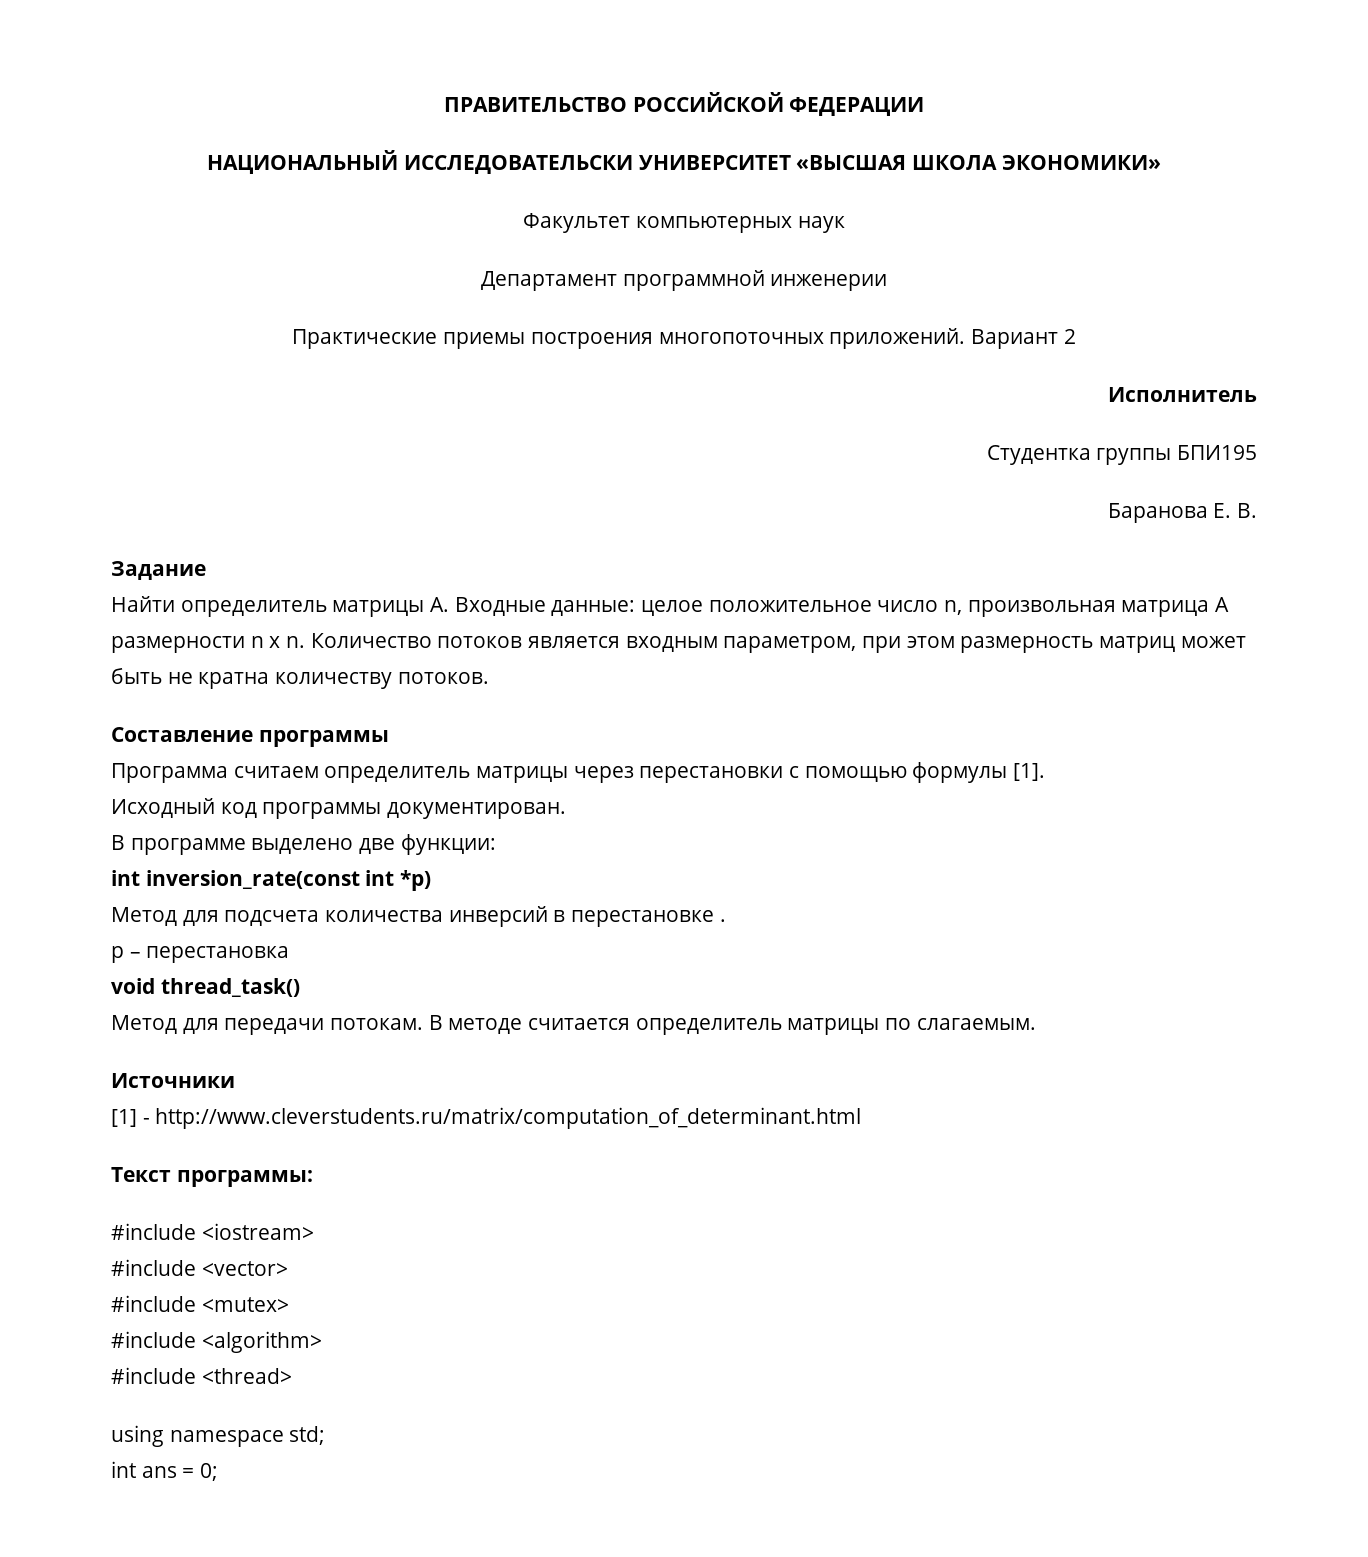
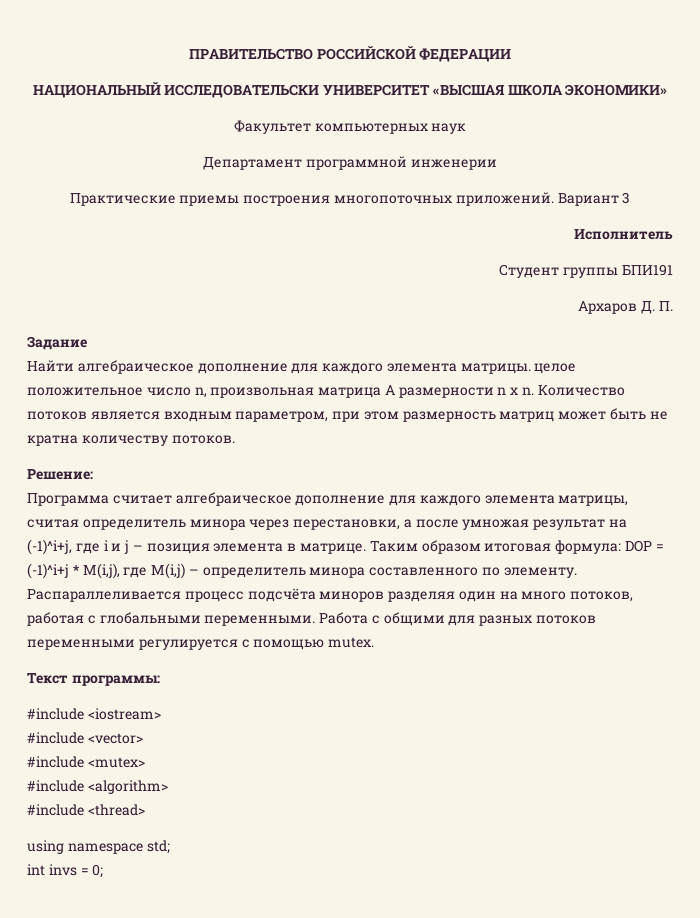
[1063,329,1076,344] 2 -> [622,192,631,204] 3
[986,445,1257,465] [1107,503,1257,523] [111,561,206,580] [111,596,636,617] Студентка группы БПИ195 // Баранова Е. В. // Задание // Найти определитель матрицы А. Входные данные: -> [499,264,673,278] [578,301,673,314] [27,336,87,350] [27,360,531,374] Студент группы БПИ191 // Архаров Д. П. // Задание // Найти алгебраическое дополнение для каждого элемента матрицы.
[111,727,389,747] Составление программы -> [27,469,93,480] Решение:
[233,762,1046,783] [111,798,567,819] [111,834,496,855] [111,870,432,891] [111,906,726,927] [111,946,290,963] [111,978,300,997] [111,1015,1036,1035] [111,1073,235,1088] [111,1107,862,1129] считаем определитель матрицы через перестановки с помощью формулы [1]. // Исходный код программы документирован. // В программе выделено две функции: // int inversion_rate(const int *p) // Метод для подсчета количества инверсий в перестановке . // p – перестановка // void thread_task() // Метод для передачи потокам. В методе считается определитель матрицы по слагаемым. // Источники // [1] - http://www.cleverstudents.ru/matrix/computation_of_determinant.html -> [112,492,629,506] [27,519,628,530] [27,539,664,555] [27,563,577,579] [27,588,634,602] [27,612,597,626] [27,637,375,650] считает алгебраическое дополнение для каждого элемента матрицы, считая определитель минора через перестановки, а после умножая результат на (-1)^i+j, где i и j – позиция элемента в матрице. Таким образом итоговая формула: DOP = (-1)^i+j * M(i,j), где M(i,j) – определитель минора составленного по элементу. Распараллеливается процесс подсчёта миноров разделяя один на много потоков, работая с глобальными переменными. Работа с общими для разных потоков переменными регулируется с помощью mutex.
[141,1466,177,1478] ans -> [48,864,77,876] invs

